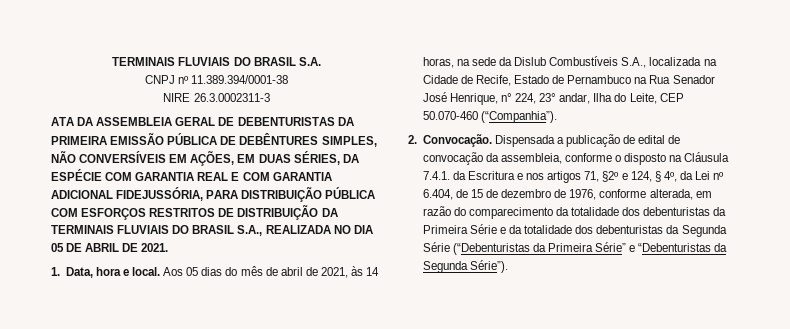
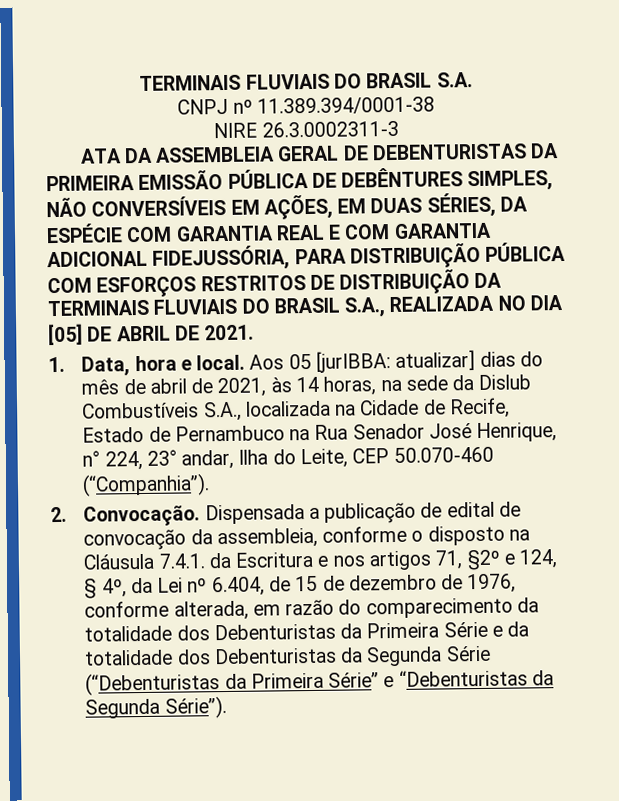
[51,243,64,252] 05 -> [48,323,83,346] [05]
(199, 271) none -> [315,350,476,373] [jurIBBA: atualizar]
[643,207,711,216] debenturistas -> [213,623,336,641] Debenturistas
[596,225,664,234] debenturistas -> [213,647,337,665] Debenturistas

